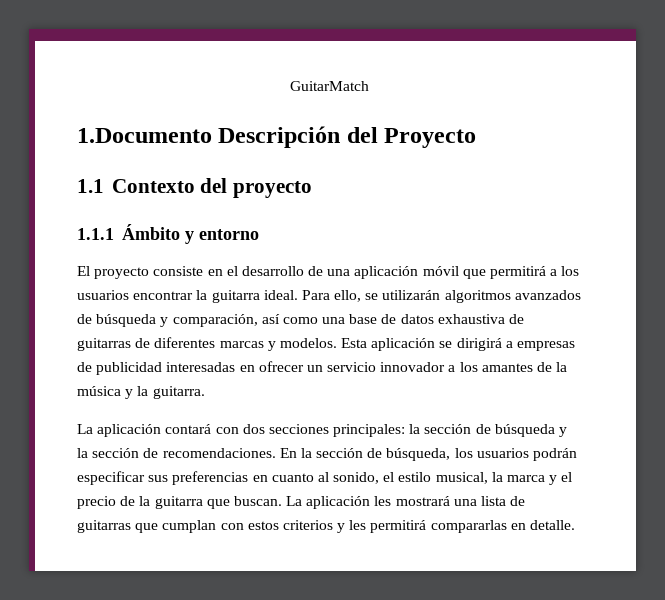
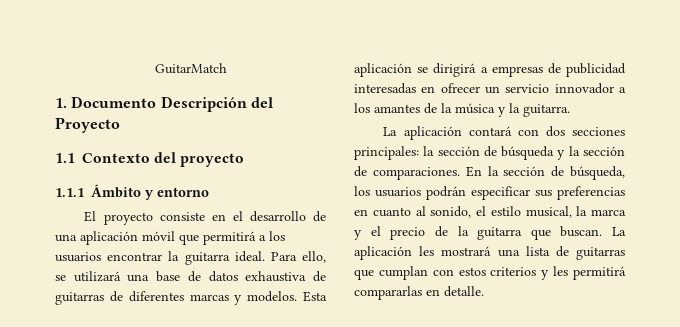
[77,128,212,143] 1.Documento -> [55,96,157,108] 1. Documento
[382,290,581,303] [77,314,318,327] utilizarán algoritmos avanzados de búsqueda y comparación, así como -> [73,271,121,282] utilizará
[162,448,276,458] recomendaciones. -> [372,167,460,180] comparaciones.

